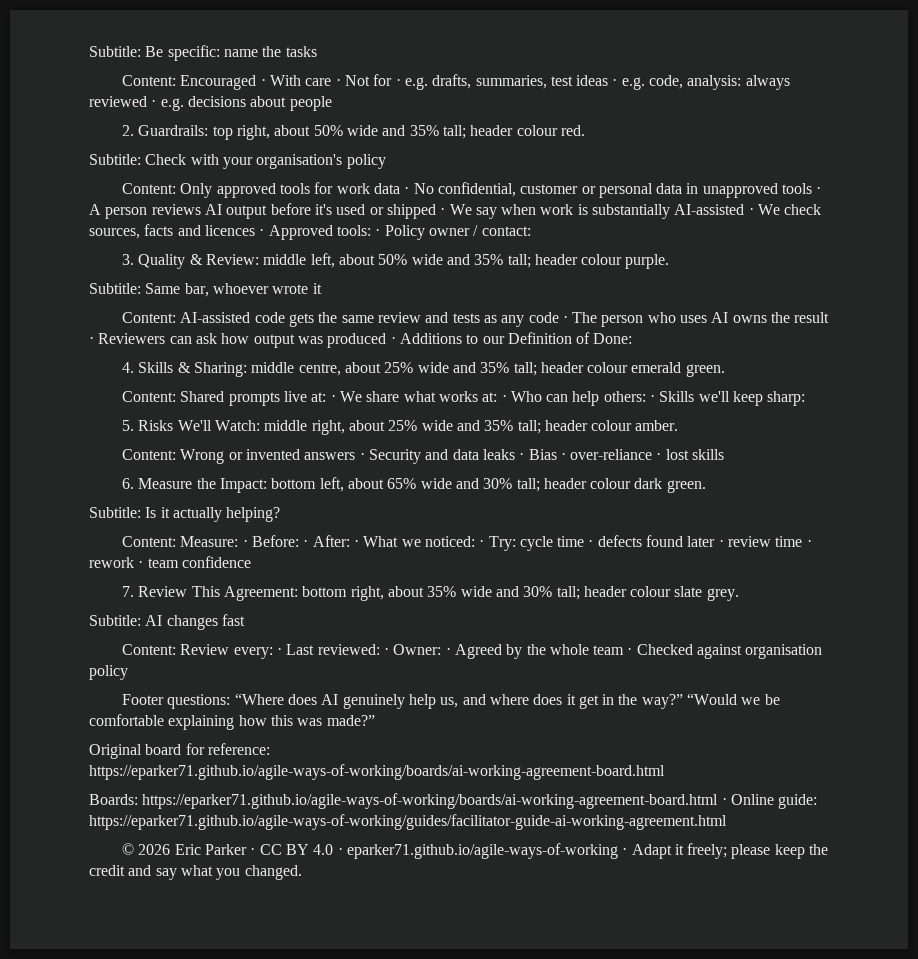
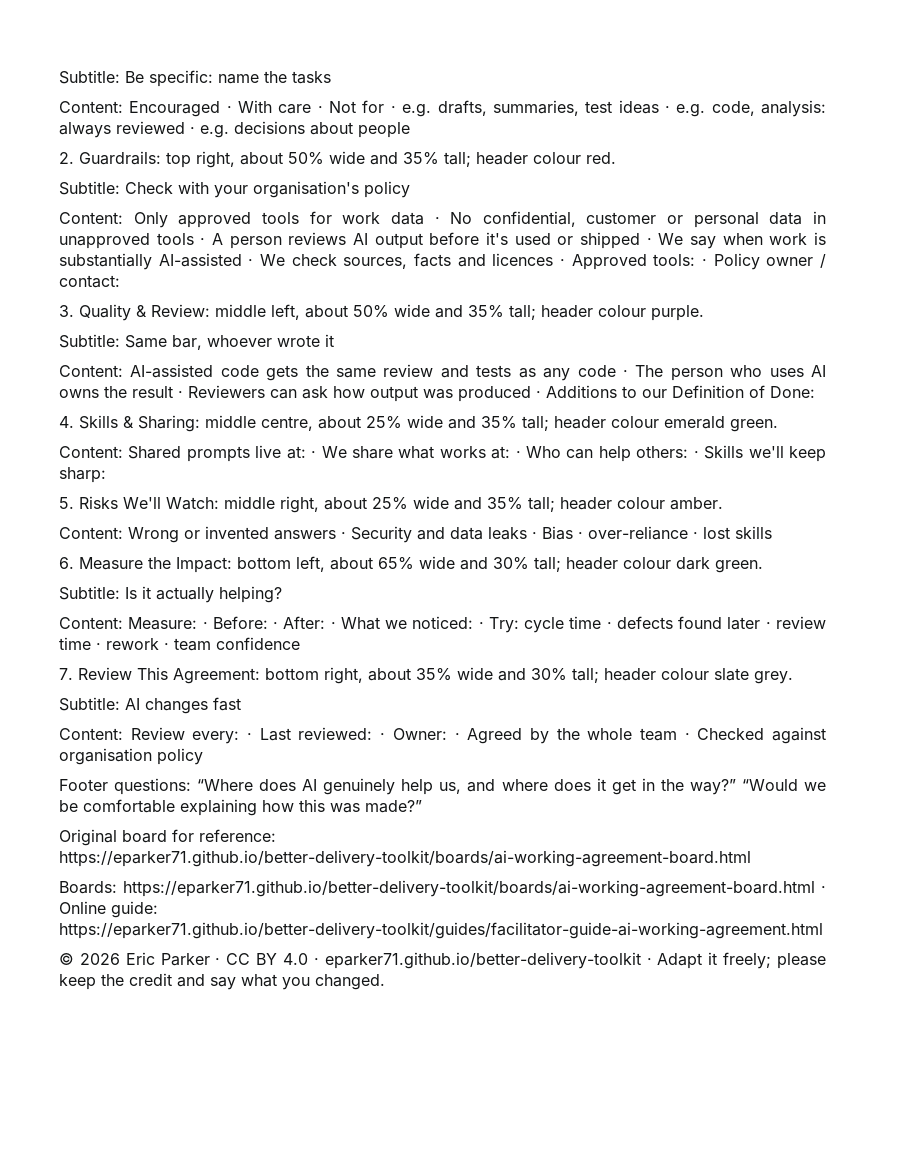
[89,764,665,780] https://eparker71.github.io/agile-ways-of-working/boards/ai-working-agreement-board.html -> [59,850,751,867] https://eparker71.github.io/better-delivery-toolkit/boards/ai-working-agreement-board.html
[142,793,719,809] https://eparker71.github.io/agile-ways-of-working/boards/ai-working-agreement-board.html -> [123,880,815,897] https://eparker71.github.io/better-delivery-toolkit/boards/ai-working-agreement-board.html
[89,814,727,830] https://eparker71.github.io/agile-ways-of-working/guides/facilitator-guide-ai-working-agreement.html -> [59,922,823,939] https://eparker71.github.io/better-delivery-toolkit/guides/facilitator-guide-ai-working-agreement.html
[346,843,618,859] eparker71.github.io/agile-ways-of-working -> [324,952,641,969] eparker71.github.io/better-delivery-toolkit

